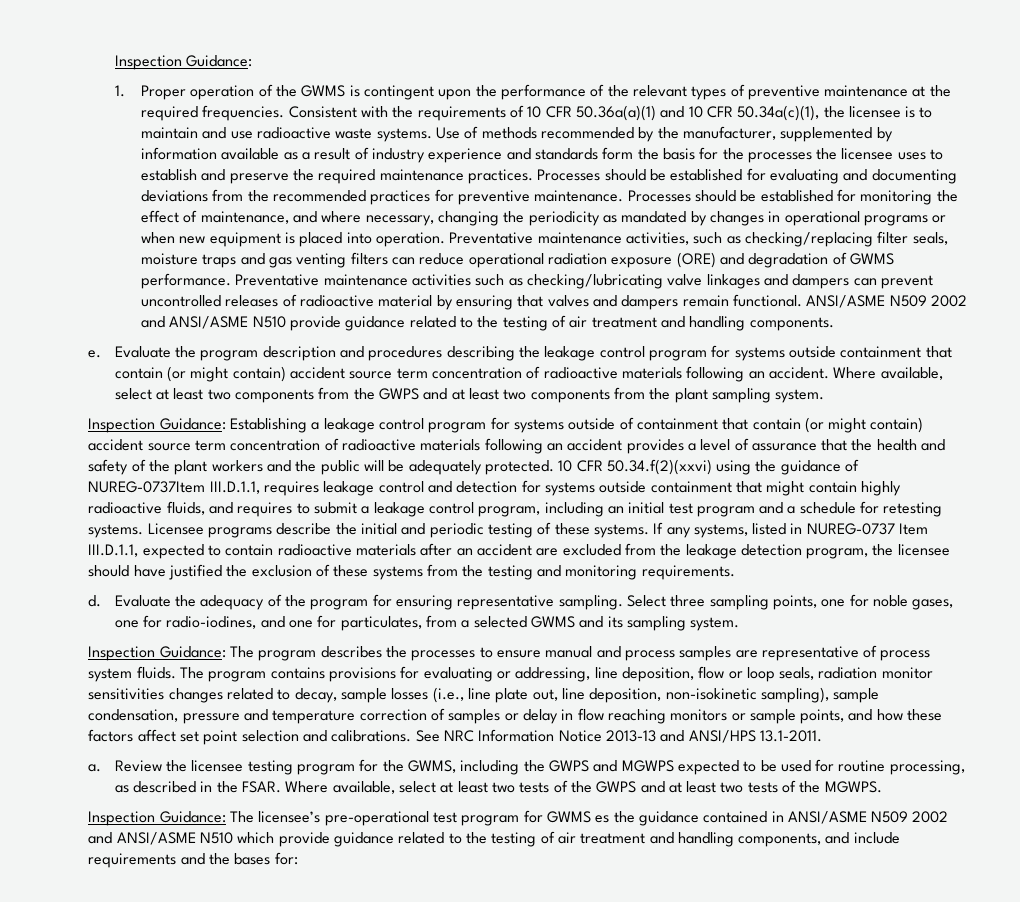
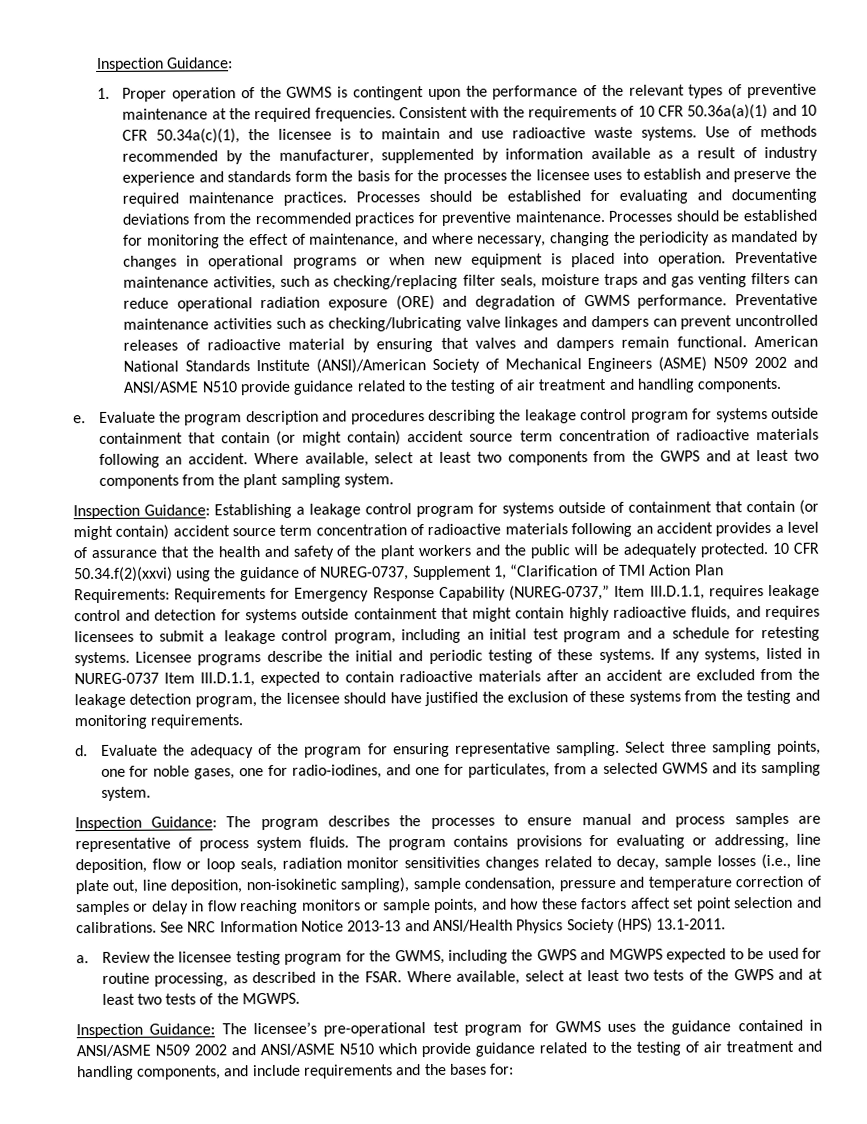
[806,295,886,308] ANSI/ASME -> [753,335,818,348] [123,356,708,374] American National Standards Institute (ANSI)/American Society of Mechanical Engineers (ASME)
[88,481,206,493] NUREG-0737Item -> [320,564,724,581] [73,584,646,604] NUREG-0737, Supplement 1, “Clarification of TMI Action Plan Requirements: Requirements for Emergency Response Capability (NUREG-0737,” Item
(293, 509) none -> [73,630,134,643] licensees
[688,730,756,743] ANSI/HPS -> [432,917,653,934] ANSI/Health Physics Society (HPS)
[595,815,610,823] es -> [607,1023,637,1032] uses

